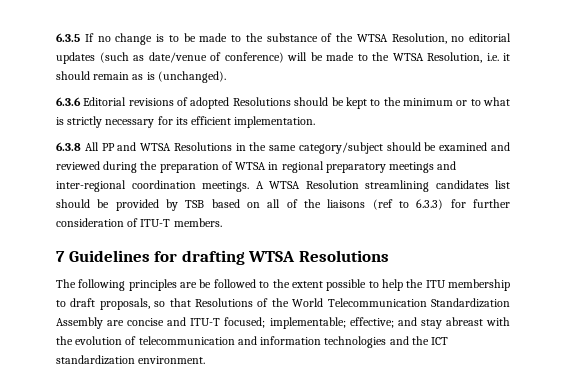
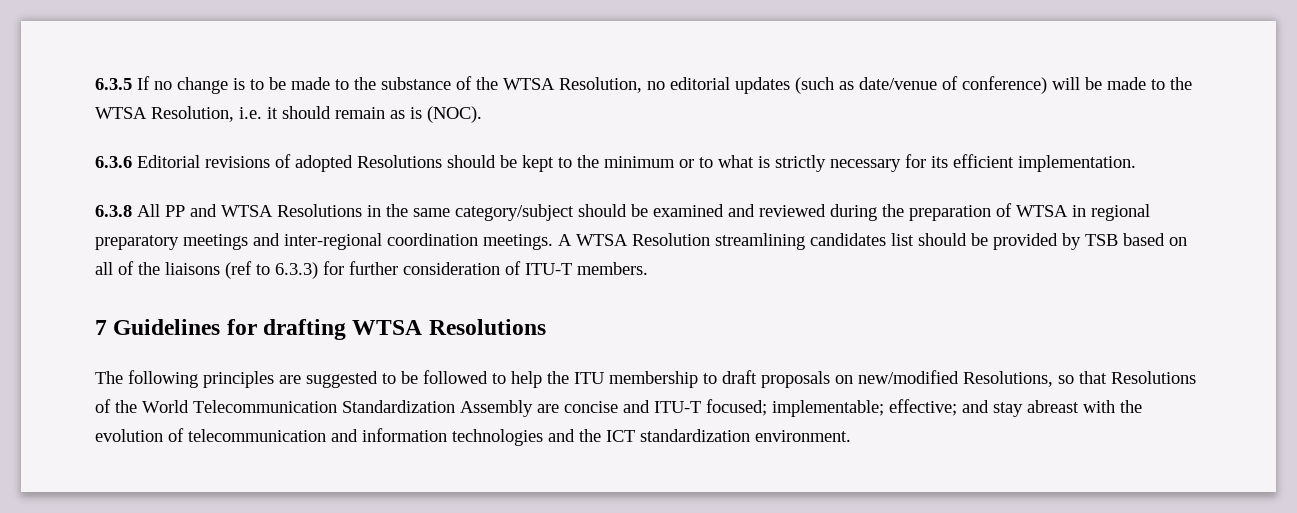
[157,71,226,83] (unchanged). -> [427,106,482,123] (NOC).
(198, 285) none -> [306,371,396,388] suggested to
[272,279,379,291] the extent possible to -> (506, 378) none
[99,298,150,310] proposals, -> [761,370,1053,388] proposals on new/modified Resolutions,

